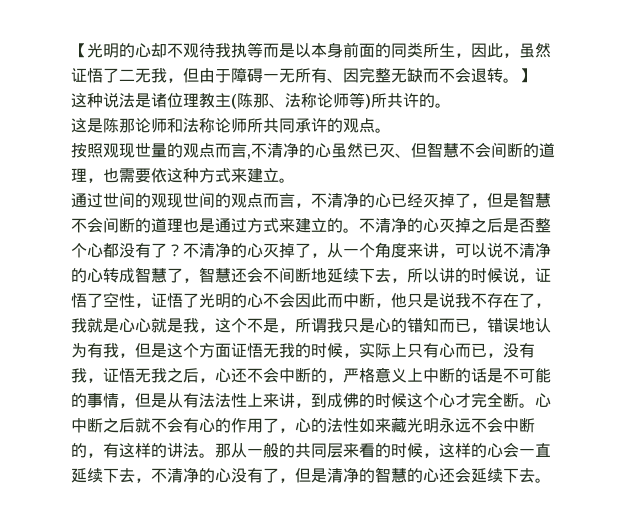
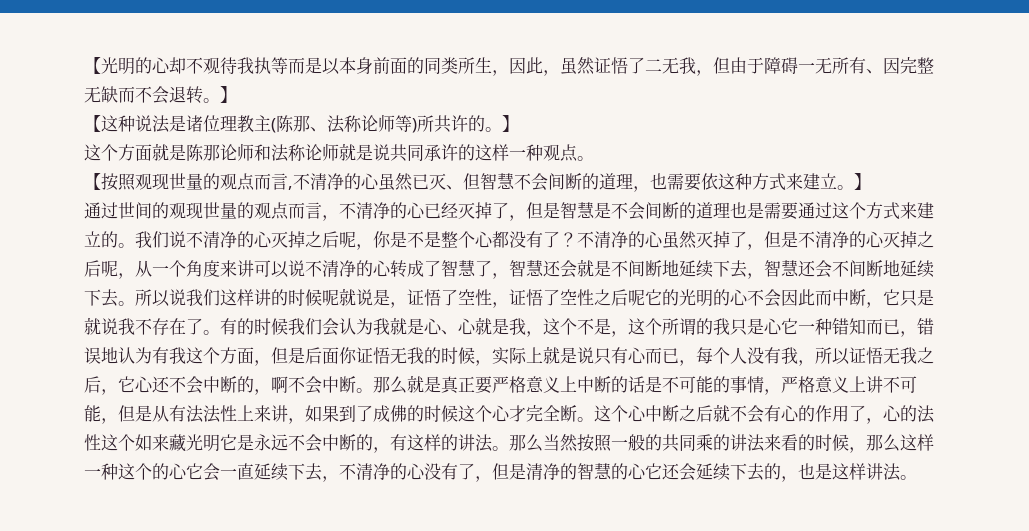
(535, 75) none -> [84,115,101,132] 【
[71,118,87,133] // 这 -> [502,115,519,132] [84,143,169,161] 】 // 这个方面就
[247,118,263,133] 所 -> [339,143,390,161] 就是说
(343, 125) none -> [475,144,543,161] 这样一种
(391, 130) none -> [84,173,101,190] 【
(295, 180) none -> [854,173,871,190] 】
[199,192,215,208] 间 -> [220,202,237,219] 量
(551, 200) none -> [594,202,611,219] 是
[215,218,247,233] 通过 -> [764,202,866,220] 需要通过这个
[359,217,535,233] 不清净的心灭掉之后是否 -> [135,231,441,250] 我们说不清净的心灭掉之后呢，你是不是
[263,243,327,258] 灭掉了， -> [662,231,934,250] [84,260,135,279] 虽然灭掉了，但是不清净的心灭掉之后呢，
[439,253,455,258] ， -> (254, 268) none
(135, 275) none -> [424,260,441,277] 了
[263,267,519,283] 不间断地延续下去，所以讲的时候说 -> [577,259,934,279] [84,288,390,307] 就是不间断地延续下去，智慧还会不间断地延续下去。所以说我们这样讲的时候呢就说是
(199, 300) none -> [560,289,679,306] 空性之后呢它的
[391,293,439,308] 他只是 -> [883,289,934,307] [84,317,101,335] 它只是就
[535,303,551,308] ， -> [203,318,373,336] 。有的时候我们会认为
(135, 325) none -> [441,330,458,335] 、
[295,318,327,333] 所谓 -> [628,318,713,335] 这个所谓的
[391,318,407,333] 的 -> [781,318,832,335] 它一种
[119,343,231,358] ，但是这个方面 -> [186,347,357,366] 这个方面，但是后面你
(407, 350) none -> [543,346,594,364] 就是说
(503, 355) none -> [696,347,747,364] 每个人
(103, 380) none -> [815,347,850,365] 所以
(215, 380) none -> [118,376,135,393] 它
(343, 380) none -> [271,375,492,394] 啊不会中断。那么就是真正要
(135, 405) none -> [781,376,917,393] [84,405,118,424] 严格意义上讲不可能，
[311,393,327,408] 到 -> [305,405,373,422] 如果到了
(535, 405) none -> [594,405,628,422] 这个
(359, 425) none -> [101,434,135,451] 这个
(439, 425) none -> [220,434,254,451] 它是
[231,443,247,458] 从 -> [526,434,612,452] 么当然按照
[327,443,343,458] 层 -> [696,434,765,452] 乘的讲法
[439,443,503,458] 这样的心 -> [866,434,934,452] [84,463,203,480] 那么这样一种这个的心它
(439, 475) none -> [645,463,662,480] 它
(535, 475) none -> [764,463,901,482] 的，也是这样讲法

